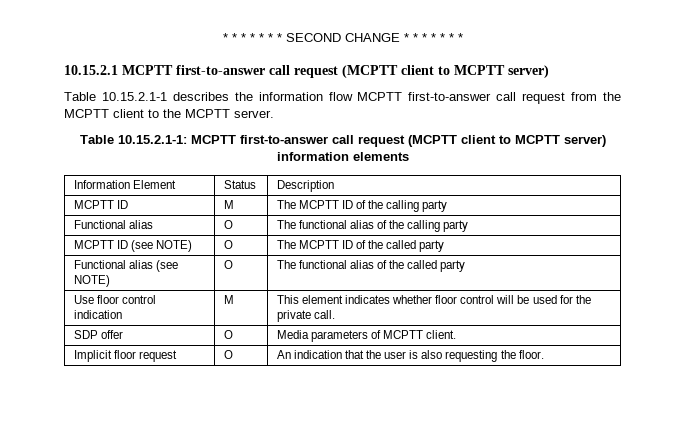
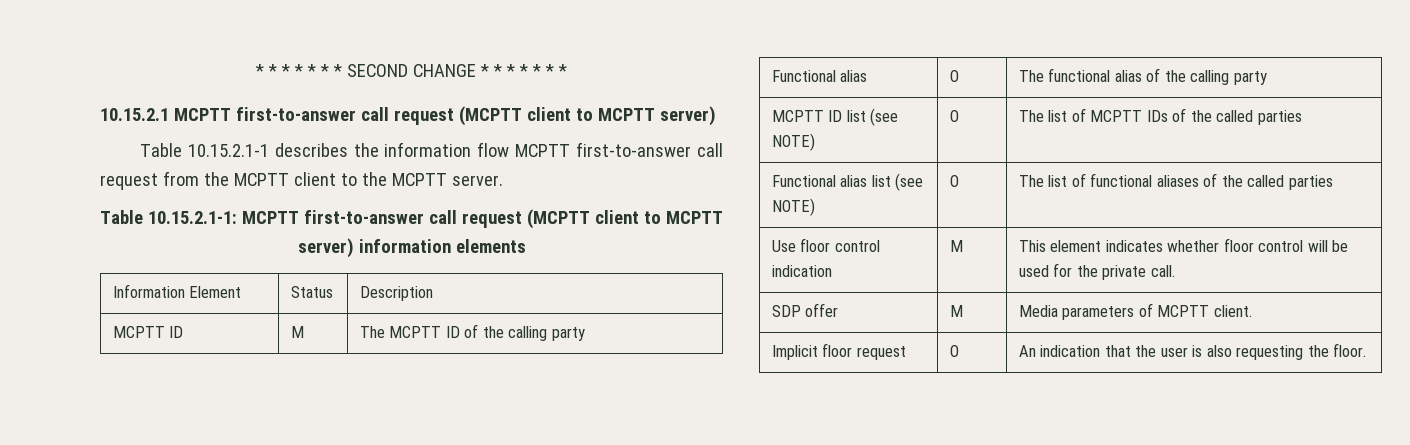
[130,240,193,252] [223,240,233,249] [276,240,445,252] [73,260,178,272] [73,275,110,287] [223,260,233,269] [276,260,466,272] (see NOTE) | O | The MCPTT ID of the called party // Functional alias (see NOTE) | O | The functional alias of the called party -> [846,108,899,126] [771,133,815,151] [949,110,959,122] [1018,108,1302,125] [771,173,924,191] [771,198,815,216] [949,175,959,187] [1018,173,1333,190] list (see NOTE) | O | The list of MCPTT IDs of the called parties // Functional alias list (see NOTE) | O | The list of functional aliases of the called parties
[223,330,233,339] O -> [949,305,963,317] M

